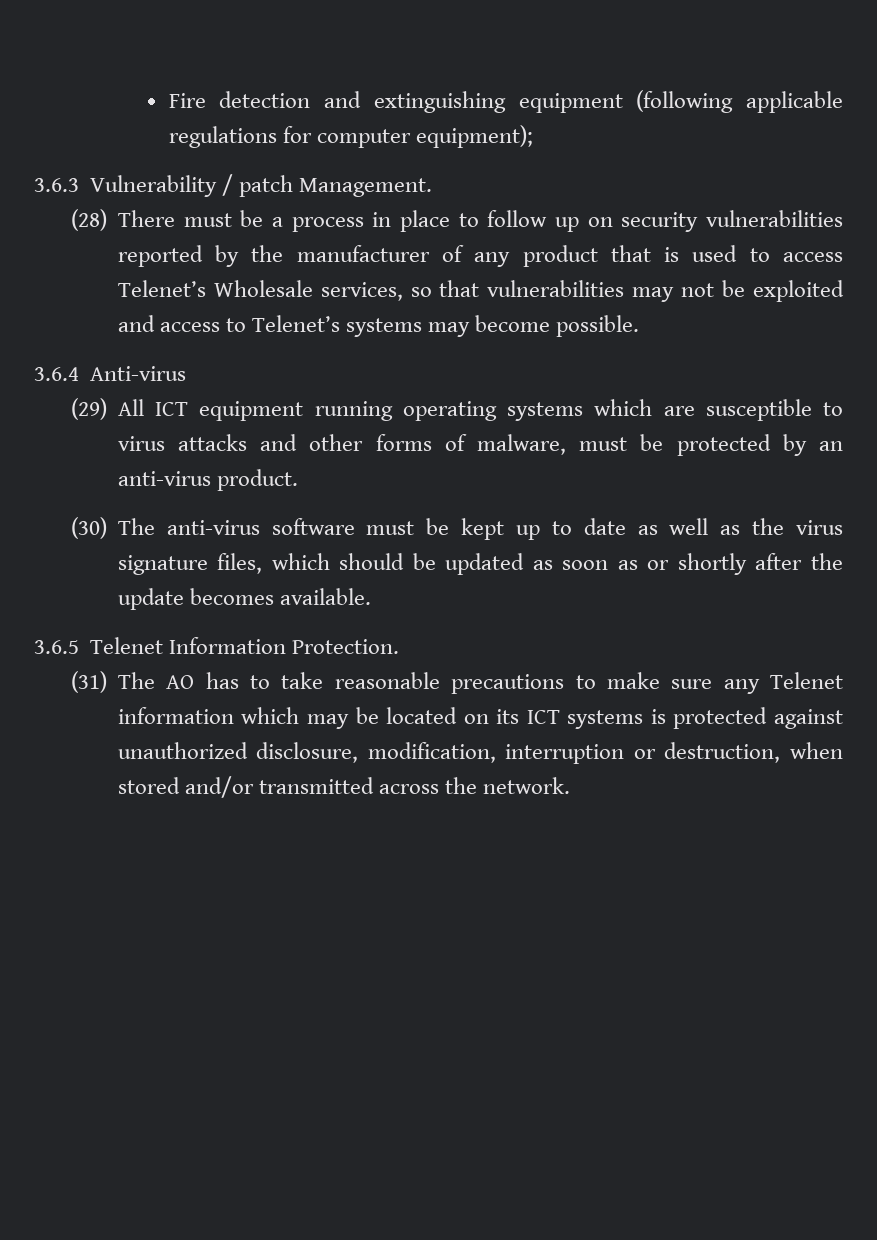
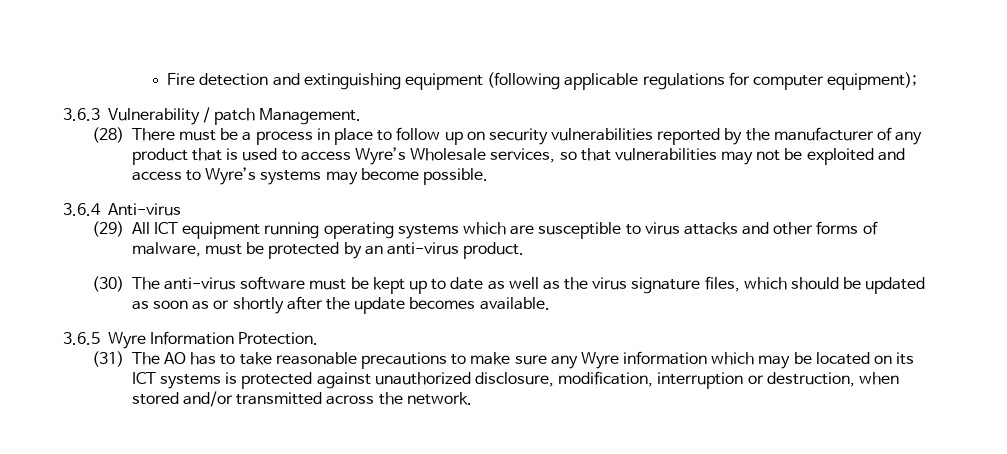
[117,280,206,297] Telenet’s -> [354,147,406,165] Wyre’s
[252,315,341,332] Telenet’s -> [205,167,257,185] Wyre’s
[90,637,164,654] Telenet -> [107,332,146,349] Wyre
[769,672,843,689] Telenet -> [580,352,619,369] Wyre

